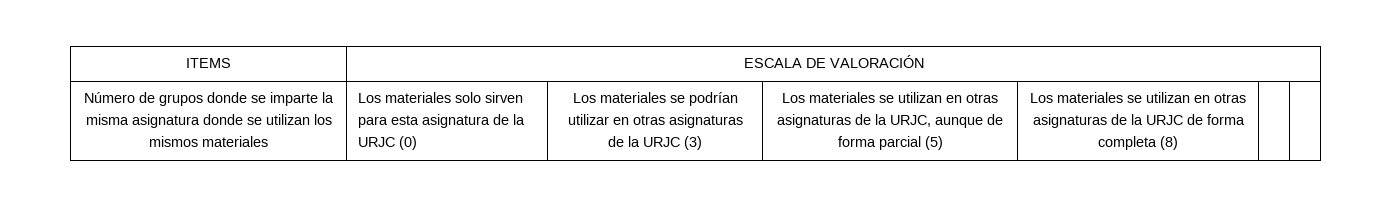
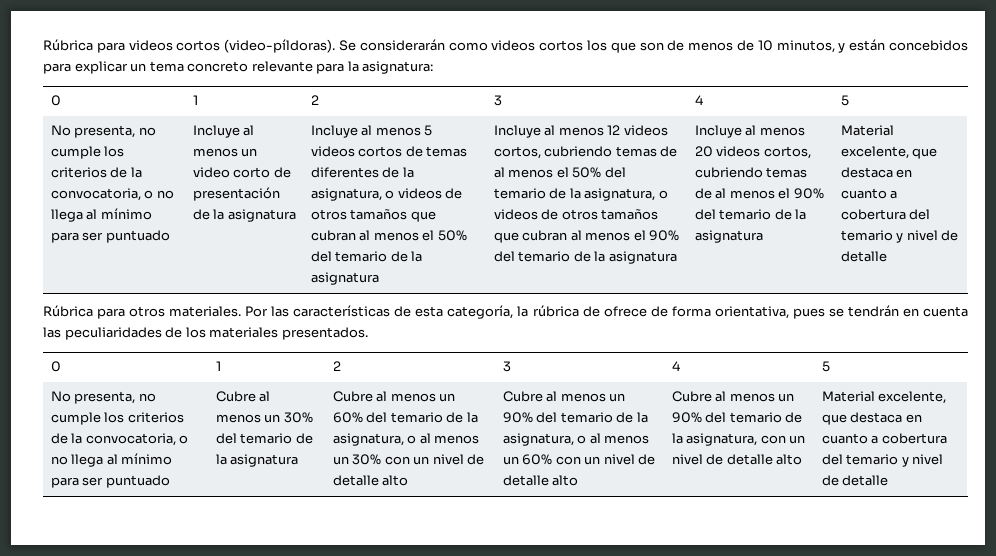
[186,58,231,68] [743,55,924,68] [84,92,334,106] [85,114,332,128] [149,136,268,147] [357,92,523,103] [357,114,525,128] [357,136,417,150] [572,92,738,106] [567,114,743,128] [608,136,702,150] [782,92,998,103] [777,114,1003,128] [837,136,943,150] [1030,92,1246,103] [1032,114,1245,128] [1098,136,1178,150] ITEMS | ESCALA DE VALORACIÓN // Número de grupos donde se imparte la misma asignatura donde se utilizan los mismos materiales | Los materiales solo sirven para esta asignatura de la URJC (0) | Los materiales se podrían utilizar en otras asignaturas de la URJC (3) | Los materiales se utilizan en otras asignaturas de la URJC, aunque de forma parcial (5) | Los materiales se utilizan en otras asignaturas de la URJC de forma completa (8) | | -> [43,39,968,53] [43,61,434,74] [50,95,61,106] [192,95,198,105] [310,95,319,105] [493,95,502,106] [694,95,703,105] [840,95,849,106] [50,125,156,138] [50,146,125,159] [50,167,142,178] [50,188,174,201] [50,208,152,222] [50,230,170,243] [192,125,255,138] [192,148,258,157] [192,167,291,178] [192,187,280,201] [192,209,296,222] [310,125,433,138] [310,146,468,157] [310,167,414,178] [310,188,463,201] [310,209,436,222] [310,230,467,241] [310,251,423,262] [310,272,379,285] [493,125,668,138] [493,146,678,159] [493,167,626,178] [493,188,668,201] [493,209,659,220] [493,230,680,243] [493,251,677,264] [694,125,805,138] [694,146,811,159] [694,167,808,178] [694,188,824,199] [694,209,807,220] [694,230,763,243] [840,125,894,136] [840,146,938,159] [840,167,913,178] [840,188,898,199] [840,209,931,220] [840,230,959,243] [840,251,887,262] [43,305,968,319] [43,327,368,340] [50,361,61,372] [215,361,221,371] [332,361,341,371] [502,361,511,372] [671,361,680,371] [821,361,830,372] [50,391,156,404] [50,412,184,425] [50,433,189,446] [50,453,173,467] [50,475,170,488] [215,391,271,402] [215,412,313,423] [215,433,313,444] [215,454,299,467] [332,391,456,402] [332,412,478,423] [332,433,480,446] [332,454,485,465] [332,475,409,486] [502,391,626,402] [502,412,648,423] [502,433,650,446] [502,454,656,465] [502,475,579,486] [671,391,795,402] [671,412,803,423] [671,433,806,446] [671,454,803,465] [821,391,947,404] [821,412,922,425] [821,433,947,444] [821,454,944,467] [821,475,889,486] Rúbrica para videos cortos (video-píldoras). Se considerarán como videos cortos los que son de menos de 10 minutos, y están concebidos para explicar un tema concreto relevante para la asignatura: // 0 | 1 | 2 | 3 | 4 | 5 // No presenta, no cumple los criterios de la convocatoria, o no llega al mínimo para ser puntuado | Incluye al menos un video corto de presentación de la asignatura | Incluye al menos 5 videos cortos de temas diferentes de la asignatura, o videos de otros tamaños que cubran al menos el 50% del temario de la asignatura | Incluye al menos 12 videos cortos, cubriendo temas de al menos el 50% del temario de la asignatura, o videos de otros tamaños que cubran al menos el 90% del temario de la asignatura | Incluye al menos 20 videos cortos, cubriendo temas de al menos el 90% del temario de la asignatura | Material excelente, que destaca en cuanto a cobertura del temario y nivel de detalle // Rúbrica para otros materiales. Por las características de esta categoría, la rúbrica de ofrece de forma orientativa, pues se tendrán en cuenta las peculiaridades de los materiales presentados. // 0 | 1 | 2 | 3 | 4 | 5 // No presenta, no cumple los criterios de la convocatoria, o no llega al mínimo para ser puntuado | Cubre al menos un 30% del temario de la asignatura | Cubre al menos un 60% del temario de la asignatura, o al menos un 30% con un nivel de detalle alto | Cubre al menos un 90% del temario de la asignatura, o al menos un 60% con un nivel de detalle alto | Cubre al menos un 90% del temario de la asignatura, con un nivel de detalle alto | Material excelente, que destaca en cuanto a cobertura del temario y nivel de detalle

